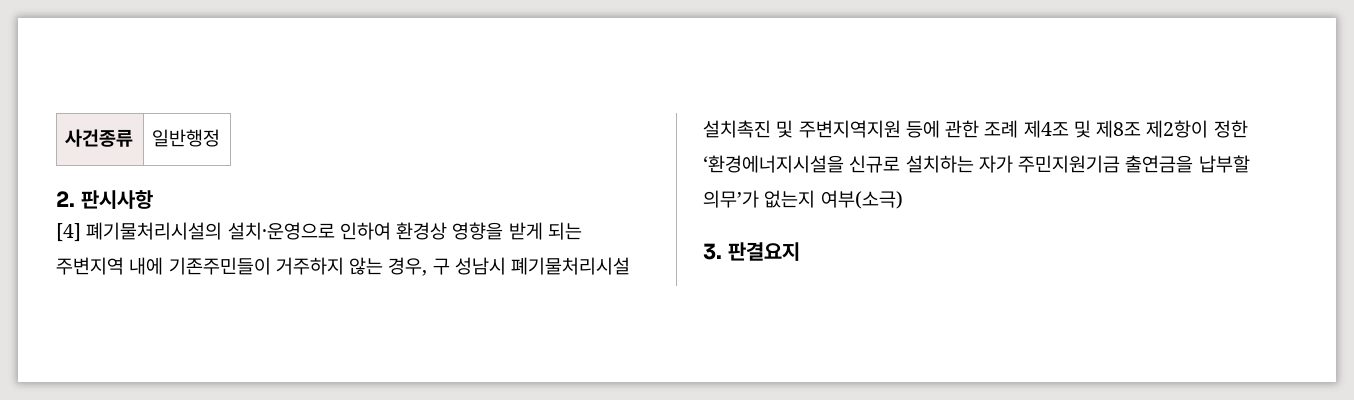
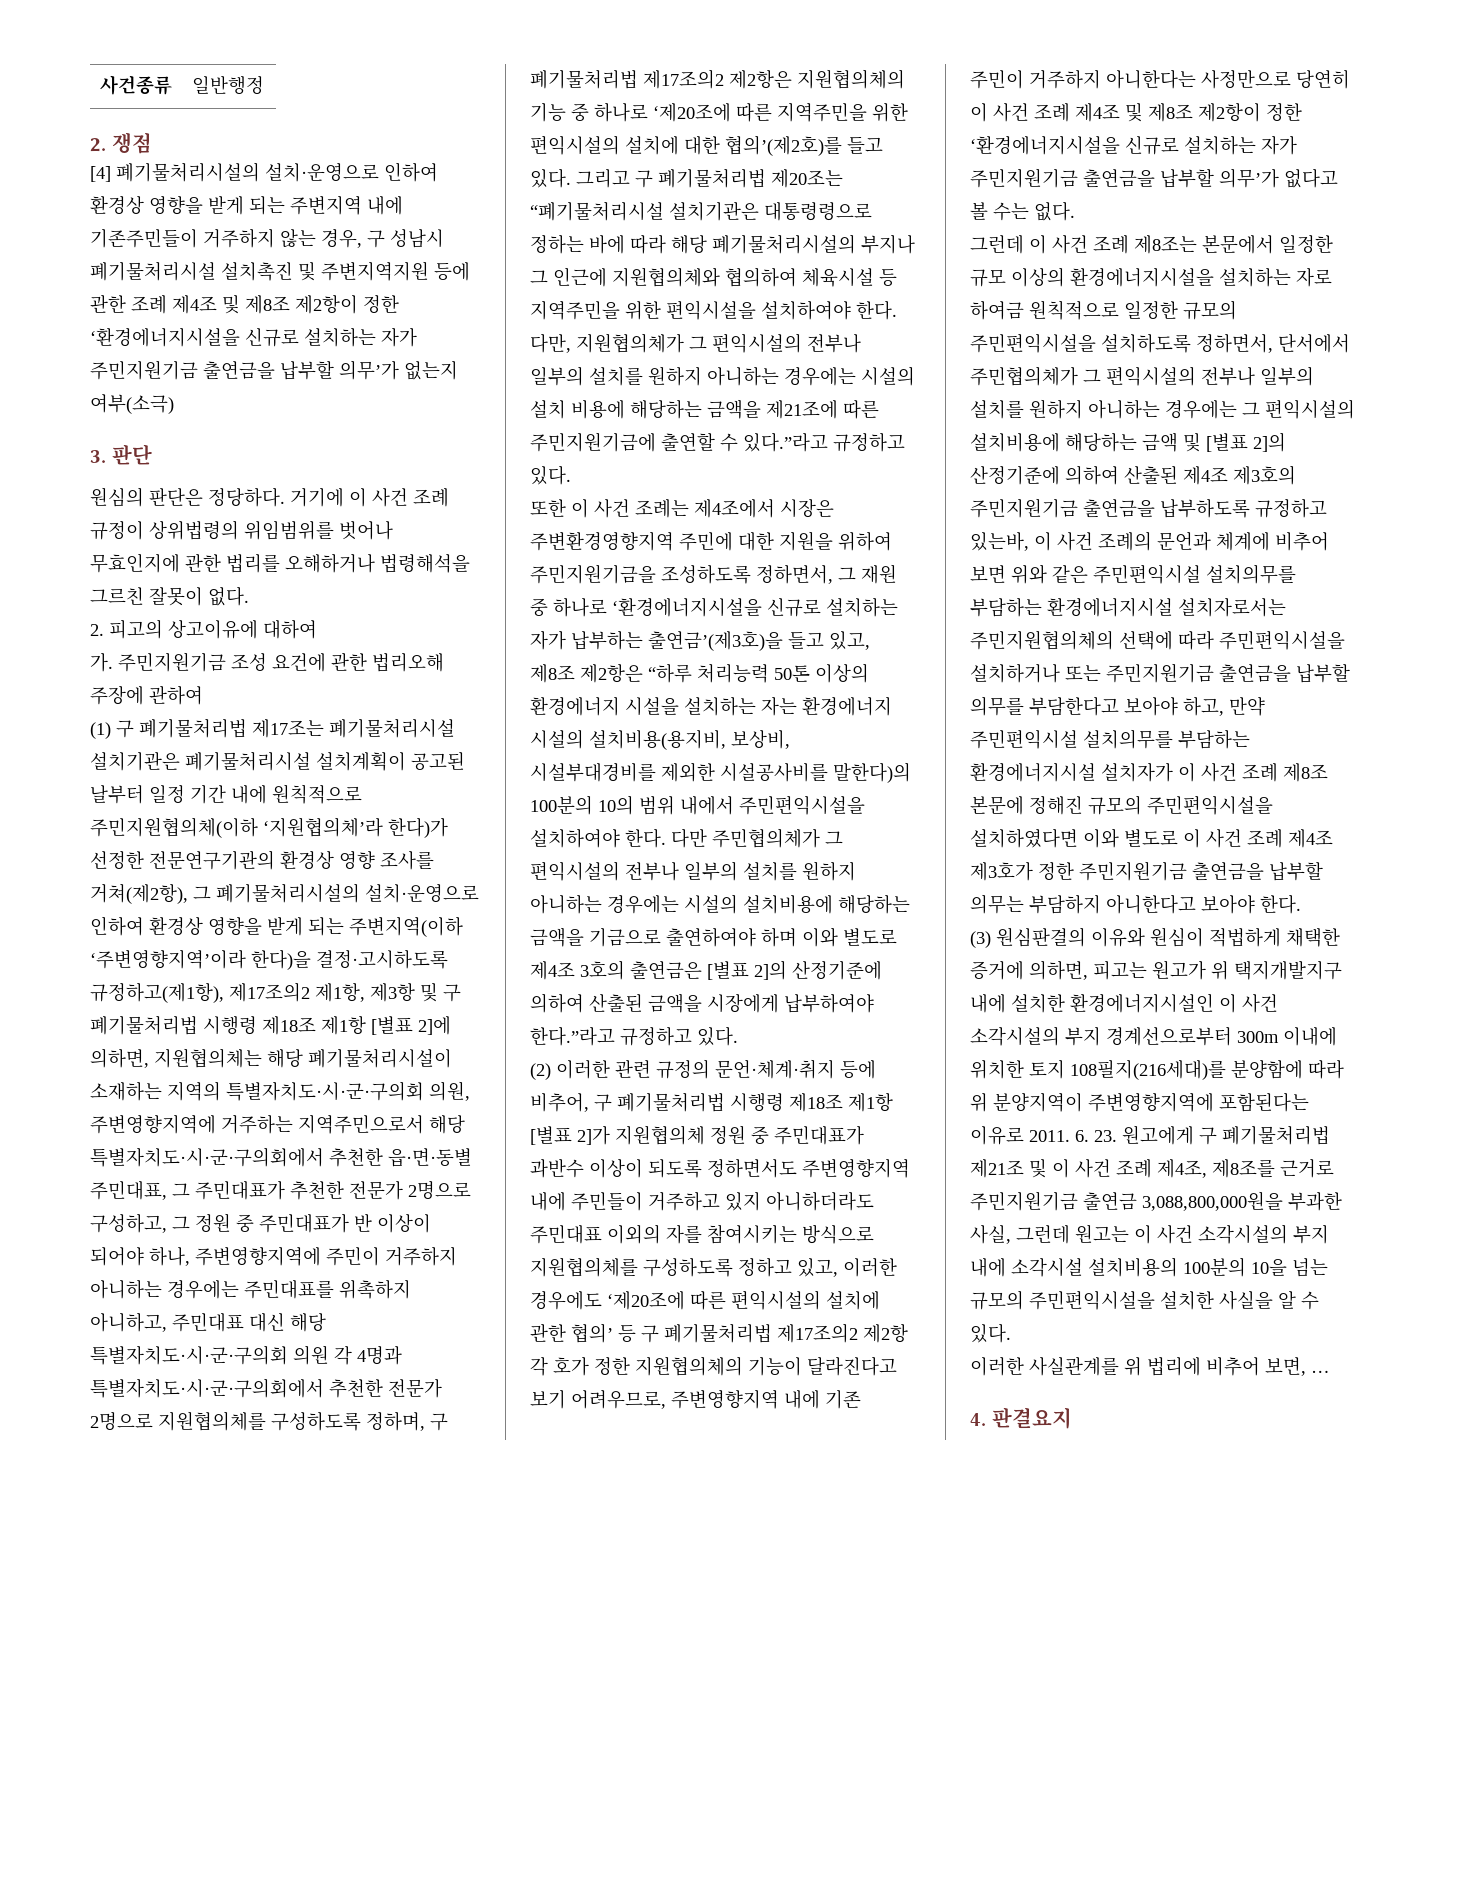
[80,190,153,209] 판시사항 -> [111,132,152,154] 쟁점
(722, 251) none -> [111,444,152,465] [90,487,449,507] [90,520,393,540] [90,553,470,573] [90,586,249,606] [90,619,317,639] [90,652,444,672] [90,686,203,705] [90,718,455,739] [90,751,465,771] [90,784,362,804] [90,817,448,838] [90,850,434,870] [90,883,479,904] [90,916,463,937] [90,949,448,970] [90,982,461,1003] [90,1015,451,1035] [90,1048,452,1068] [90,1081,470,1101] [90,1114,465,1134] [90,1147,472,1167] [90,1180,471,1200] [90,1213,431,1233] [90,1246,457,1266] [90,1279,411,1299] [90,1313,326,1332] [90,1345,402,1365] [90,1378,442,1398] [90,1411,448,1431] [530,69,905,89] [530,102,908,122] [530,135,883,156] [530,168,843,188] [530,201,872,221] [530,234,915,254] [530,267,897,287] [530,300,897,320] [530,333,861,353] [530,366,915,386] [530,399,879,419] [530,432,905,452] [530,465,571,485] [530,499,834,518] [530,531,892,551] [530,564,897,584] [530,597,898,617] [530,630,870,651] [530,663,869,683] [530,696,892,716] [530,729,790,750] [530,762,911,783] [530,795,865,815] [530,828,843,848] [530,861,856,881] [530,894,910,914] [530,927,897,947] [530,960,882,980] [530,993,874,1013] [530,1026,738,1046] [530,1059,876,1080] [530,1092,893,1112] [530,1125,864,1145] [530,1158,910,1178] [530,1191,874,1211] [530,1224,874,1244] [530,1257,897,1277] [530,1290,880,1310] [530,1323,908,1343] [530,1356,897,1376] [530,1389,861,1409] [970,69,1350,89] [970,103,1302,122] [970,135,1297,155] [970,168,1338,188] [970,201,1075,221] [970,235,1333,254] [970,267,1332,287] [970,300,1237,320] [970,333,1350,353] [970,366,1314,386] [970,399,1355,419] [970,432,1286,452] [970,465,1296,485] [970,498,1327,518] [970,531,1329,551] [970,564,1296,584] [970,597,1286,617] [970,630,1345,650] [970,663,1350,683] [970,696,1265,716] [970,729,1250,749] [970,762,1328,782] [970,795,1273,815] [970,828,1333,848] [970,861,1323,881] [970,894,1301,914] [970,927,1340,948] [970,960,1342,980] [970,993,1278,1013] [970,1026,1337,1046] [970,1059,1344,1080] [970,1092,1309,1112] [970,1125,1330,1145] [970,1159,1334,1178] [970,1191,1342,1211] [970,1224,1329,1244] [970,1257,1328,1277] [970,1290,1319,1310] [970,1323,1011,1343] [970,1357,1330,1376] [970,1413,986,1426] 판단 // 원심의 판단은 정당하다. 거기에 이 사건 조례 규정이 상위법령의 위임범위를 벗어나 무효인지에 관한 법리를 오해하거나 법령해석을 그르친 잘못이 없다. // 2. 피고의 상고이유에 대하여 // 가. 주민지원기금 조성 요건에 관한 법리오해 주장에 관하여 // (1) 구 폐기물처리법 제17조는 폐기물처리시설 설치기관은 폐기물처리시설 설치계획이 공고된 날부터 일정 기간 내에 원칙적으로 주민지원협의체(이하 ‘지원협의체’라 한다)가 선정한 전문연구기관의 환경상 영향 조사를 거쳐(제2항), 그 폐기물처리시설의 설치·운영으로 인하여 환경상 영향을 받게 되는 주변지역(이하 ‘주변영향지역’이라 한다)을 결정·고시하도록 규정하고(제1항), 제17조의2 제1항, 제3항 및 구 폐기물처리법 시행령 제18조 제1항 [별표 2]에 의하면, 지원협의체는 해당 폐기물처리시설이 소재하는 지역의 특별자치도·시·군·구의회 의원, 주변영향지역에 거주하는 지역주민으로서 해당 특별자치도·시·군·구의회에서 추천한 읍·면·동별 주민대표, 그 주민대표가 추천한 전문가 2명으로 구성하고, 그 정원 중 주민대표가 반 이상이 되어야 하나, 주변영향지역에 주민이 거주하지 아니하는 경우에는 주민대표를 위촉하지 아니하고, 주민대표 대신 해당 특별자치도·시·군·구의회 의원 각 4명과 특별자치도·시·군·구의회에서 추천한 전문가 2명으로 지원협의체를 구성하도록 정하며, 구 폐기물처리법 제17조의2 제2항은 지원협의체의 기능 중 하나로 ‘제20조에 따른 지역주민을 위한 편익시설의 설치에 대한 협의’(제2호)를 들고 있다. 그리고 구 폐기물처리법 제20조는 “폐기물처리시설 설치기관은 대통령령으로 정하는 바에 따라 해당 폐기물처리시설의 부지나 그 인근에 지원협의체와 협의하여 체육시설 등 지역주민을 위한 편익시설을 설치하여야 한다. 다만, 지원협의체가 그 편익시설의 전부나 일부의 설치를 원하지 아니하는 경우에는 시설의 설치 비용에 해당하는 금액을 제21조에 따른 주민지원기금에 출연할 수 있다.”라고 규정하고 있다. // 또한 이 사건 조례는 제4조에서 시장은 주변환경영향지역 주민에 대한 지원을 위하여 주민지원기금을 조성하도록 정하면서, 그 재원 중 하나로 ‘환경에너지시설을 신규로 설치하는 자가 납부하는 출연금’(제3호)을 들고 있고, 제8조 제2항은 “하루 처리능력 50톤 이상의 환경에너지 시설을 설치하는 자는 환경에너지 시설의 설치비용(용지비, 보상비, 시설부대경비를 제외한 시설공사비를 말한다)의 100분의 10의 범위 내에서 주민편익시설을 설치하여야 한다. 다만 주민협의체가 그 편익시설의 전부나 일부의 설치를 원하지 아니하는 경우에는 시설의 설치비용에 해당하는 금액을 기금으로 출연하여야 하며 이와 별도로 제4조 3호의 출연금은 [별표 2]의 산정기준에 의하여 산출된 금액을 시장에게 납부하여야 한다.”라고 규정하고 있다. // (2) 이러한 관련 규정의 문언·체계·취지 등에 비추어, 구 폐기물처리법 시행령 제18조 제1항 [별표 2]가 지원협의체 정원 중 주민대표가 과반수 이상이 되도록 정하면서도 주변영향지역 내에 주민들이 거주하고 있지 아니하더라도 주민대표 이외의 자를 참여시키는 방식으로 지원협의체를 구성하도록 정하고 있고, 이러한 경우에도 ‘제20조에 따른 편익시설의 설치에 관한 협의’ 등 구 폐기물처리법 제17조의2 제2항 각 호가 정한 지원협의체의 기능이 달라진다고 보기 어려우므로, 주변영향지역 내에 기존 주민이 거주하지 아니한다는 사정만으로 당연히 이 사건 조례 제4조 및 제8조 제2항이 정한 ‘환경에너지시설을 신규로 설치하는 자가 주민지원기금 출연금을 납부할 의무’가 없다고 볼 수는 없다. // 그런데 이 사건 조례 제8조는 본문에서 일정한 규모 이상의 환경에너지시설을 설치하는 자로 하여금 원칙적으로 일정한 규모의 주민편익시설을 설치하도록 정하면서, 단서에서 주민협의체가 그 편익시설의 전부나 일부의 설치를 원하지 아니하는 경우에는 그 편익시설의 설치비용에 해당하는 금액 및 [별표 2]의 산정기준에 의하여 산출된 제4조 제3호의 주민지원기금 출연금을 납부하도록 규정하고 있는바, 이 사건 조례의 문언과 체계에 비추어 보면 위와 같은 주민편익시설 설치의무를 부담하는 환경에너지시설 설치자로서는 주민지원협의체의 선택에 따라 주민편익시설을 설치하거나 또는 주민지원기금 출연금을 납부할 의무를 부담한다고 보아야 하고, 만약 주민편익시설 설치의무를 부담하는 환경에너지시설 설치자가 이 사건 조례 제8조 본문에 정해진 규모의 주민편익시설을 설치하였다면 이와 별도로 이 사건 조례 제4조 제3호가 정한 주민지원기금 출연금을 납부할 의무는 부담하지 아니한다고 보아야 한다. // (3) 원심판결의 이유와 원심이 적법하게 채택한 증거에 의하면, 피고는 원고가 위 택지개발지구 내에 설치한 환경에너지시설인 이 사건 소각시설의 부지 경계선으로부터 300m 이내에 위치한 토지 108필지(216세대)를 분양함에 따라 위 분양지역이 주변영향지역에 포함된다는 이유로 2011. 6. 23. 원고에게 구 폐기물처리법 제21조 및 이 사건 조례 제4조, 제8조를 근거로 주민지원기금 출연금 3,088,800,000원을 부과한 사실, 그런데 원고는 이 사건 소각시설의 부지 내에 소각시설 설치비용의 100분의 10을 넘는 규모의 주민편익시설을 설치한 사실을 알 수 있다. // 이러한 사실관계를 위 법리에 비추어 보면, … // 4.

